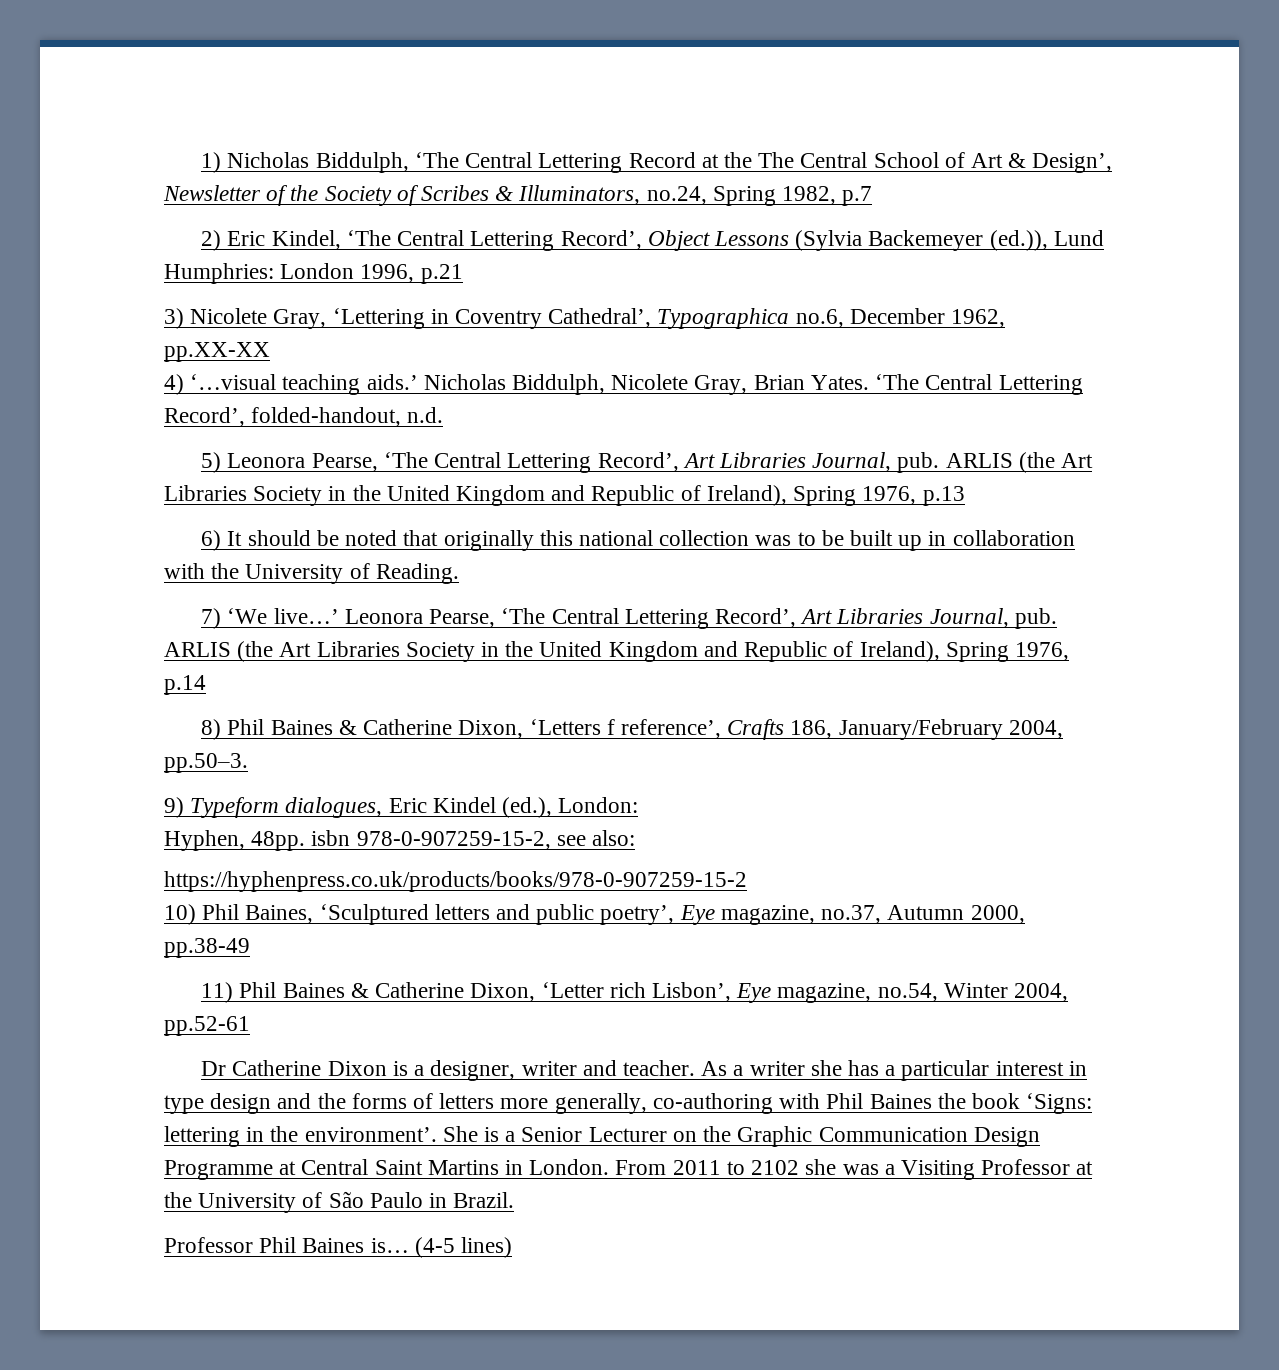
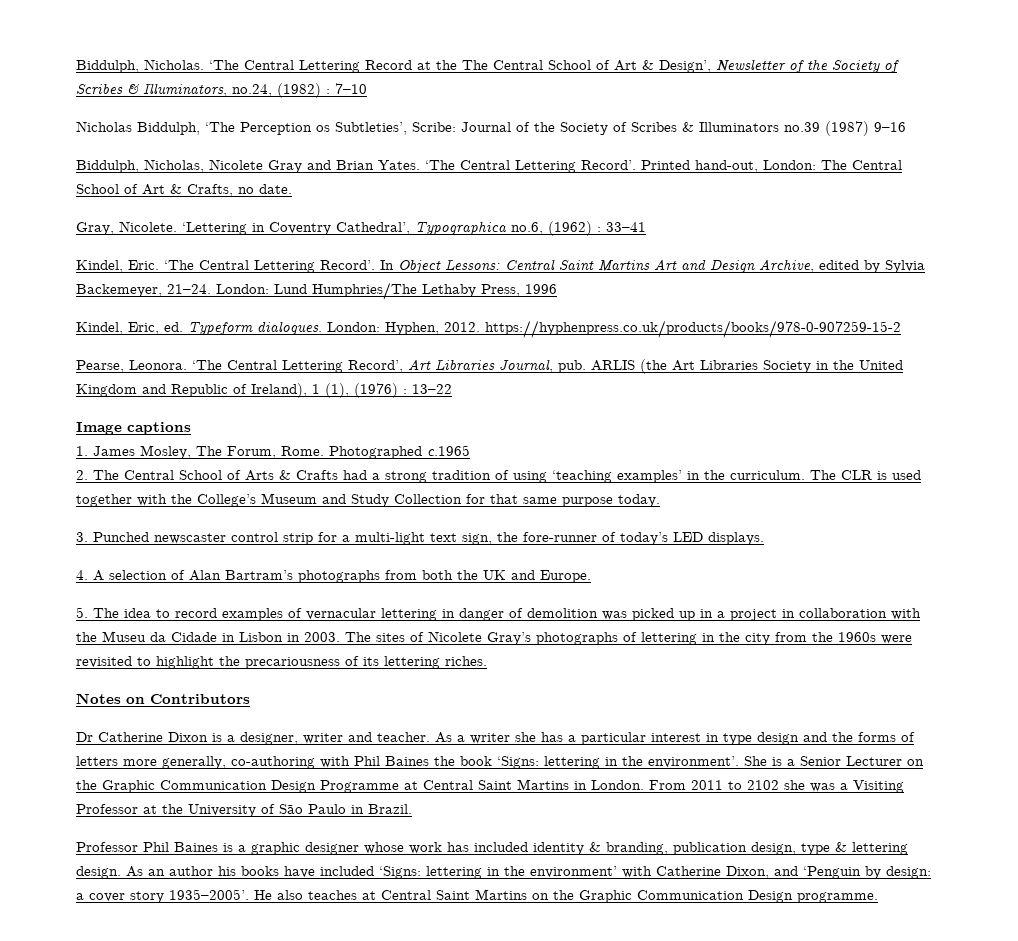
[201,152,409,173] 1) Nicholas Biddulph, -> [76,59,204,73] Biddulph, Nicholas.
[712,186,873,206] [201,230,1104,251] [164,263,463,284] [164,308,327,329] Spring 1982, p.7 // 2) Eric Kindel, ‘The Central Lettering Record’, Object Lessons (Sylvia Backemeyer (ed.)), Lund Humphries: London 1996, p.21 // 3) Nicolete Gray, -> [277,83,367,98] [76,121,906,136] [76,159,902,173] [76,184,292,197] [76,221,177,235] (1982) : 7–10 // Nicholas Biddulph, ‘The Perception os Subtleties’, Scribe: Journal of the Society of Scribes & Illuminators no.39 (1987) 9–16 // Biddulph, Nicholas, Nicolete Gray and Brian Yates. ‘The Central Lettering Record’. Printed hand-out, London: The Central School of Art & Crafts, no date. // Gray, Nicolete.
[849,308,1006,328] [164,342,270,362] [164,374,1083,395] [164,407,444,427] [201,452,378,473] December 1962, pp.XX-XX // 4) ‘…visual teaching aids.’ Nicholas Biddulph, Nicolete Gray, Brian Yates. ‘The Central Lettering Record’, folded-handout, n.d. // 5) Leonora Pearse, -> [548,221,646,236] [76,259,925,273] [76,282,557,300] [76,320,901,338] [76,360,187,373] (1962) : 33–41 // Kindel, Eric. ‘The Central Lettering Record’. In Object Lessons: Central Saint Martins Art and Design Archive, edited by Sylvia Backemeyer, 21–24. London: Lund Humphries/The Lethaby Press, 1996 // Kindel, Eric, ed. Typeform dialogues. London: Hyphen, 2012. https://hyphenpress.co.uk/products/books/978-0-907259-15-2 // Pearse, Leonora.
[793,486,965,506] [201,530,1075,551] [164,563,459,584] [201,608,1057,629] [164,641,1069,662] [164,675,206,695] [201,719,1063,740] [164,753,248,773] [164,797,639,818] [164,830,636,851] [164,871,747,892] [164,904,1025,925] [164,938,250,958] [201,982,1068,1003] [164,1016,250,1036] Spring 1976, p.13 // 6) It should be noted that originally this national collection was to be built up in collaboration with the University of Reading. // 7) ‘We live…’ Leonora Pearse, ‘The Central Lettering Record’, Art Libraries Journal, pub. ARLIS (the Art Libraries Society in the United Kingdom and Republic of Ireland), Spring 1976, p.14 // 8) Phil Baines & Catherine Dixon, ‘Letters f reference’, Crafts 186, January/February 2004, pp.50–3. // 9) Typeform dialogues, Eric Kindel (ed.), London: // Hyphen, 48pp. isbn 978-0-907259-15-2, see also: // https://hyphenpress.co.uk/products/books/978-0-907259-15-2 // 10) Phil Baines, ‘Sculptured letters and public poetry’, Eye magazine, no.37, Autumn 2000, pp.38-49 // 11) Phil Baines & Catherine Dixon, ‘Letter rich Lisbon’, Eye magazine, no.54, Winter 2004, pp.52-61 -> [312,383,452,398] [76,422,191,435] [76,445,470,459] [76,470,921,483] [76,493,660,507] [76,532,764,545] [76,570,591,583] [76,607,921,621] [76,631,912,645] [76,656,487,669] [76,693,250,704] 1 (1), (1976) : 13–22 // Image captions // 1. James Mosley, The Forum, Rome. Photographed c.1965 // 2. The Central School of Arts & Crafts had a strong tradition of using ‘teaching examples’ in the curriculum. The CLR is used together with the College’s Museum and Study Collection for that same purpose today. // 3. Punched newscaster control strip for a multi-light text sign, the fore-runner of today’s LED displays. // 4. A selection of Alan Bartram’s photographs from both the UK and Europe. // 5. The idea to record examples of vernacular lettering in danger of demolition was picked up in a project in collaboration with the Museu da Cidade in Lisbon in 2003. The sites of Nicolete Gray’s photographs of lettering in the city from the 1960s were revisited to highlight the precariousness of its lettering riches. // Notes on Contributors
[370,1237,513,1258] is… (4-5 lines) -> [223,842,908,855] [76,866,931,879] [76,889,878,903] is a graphic designer whose work has included identity & branding, publication design, type & lettering design. As an author his books have included ‘Signs: lettering in the environment’ with Catherine Dixon, and ‘Penguin by design: a cover story 1935–2005’. He also teaches at Central Saint Martins on the Graphic Communication Design programme.

